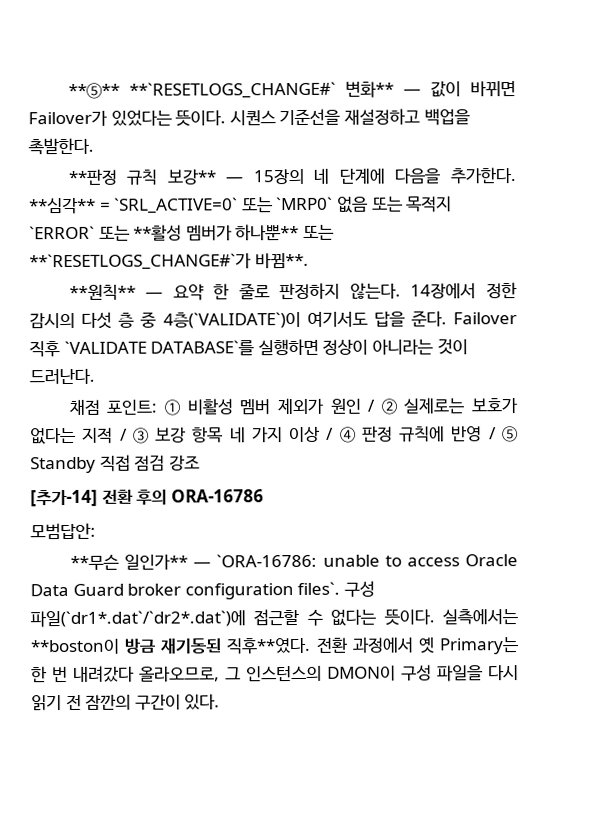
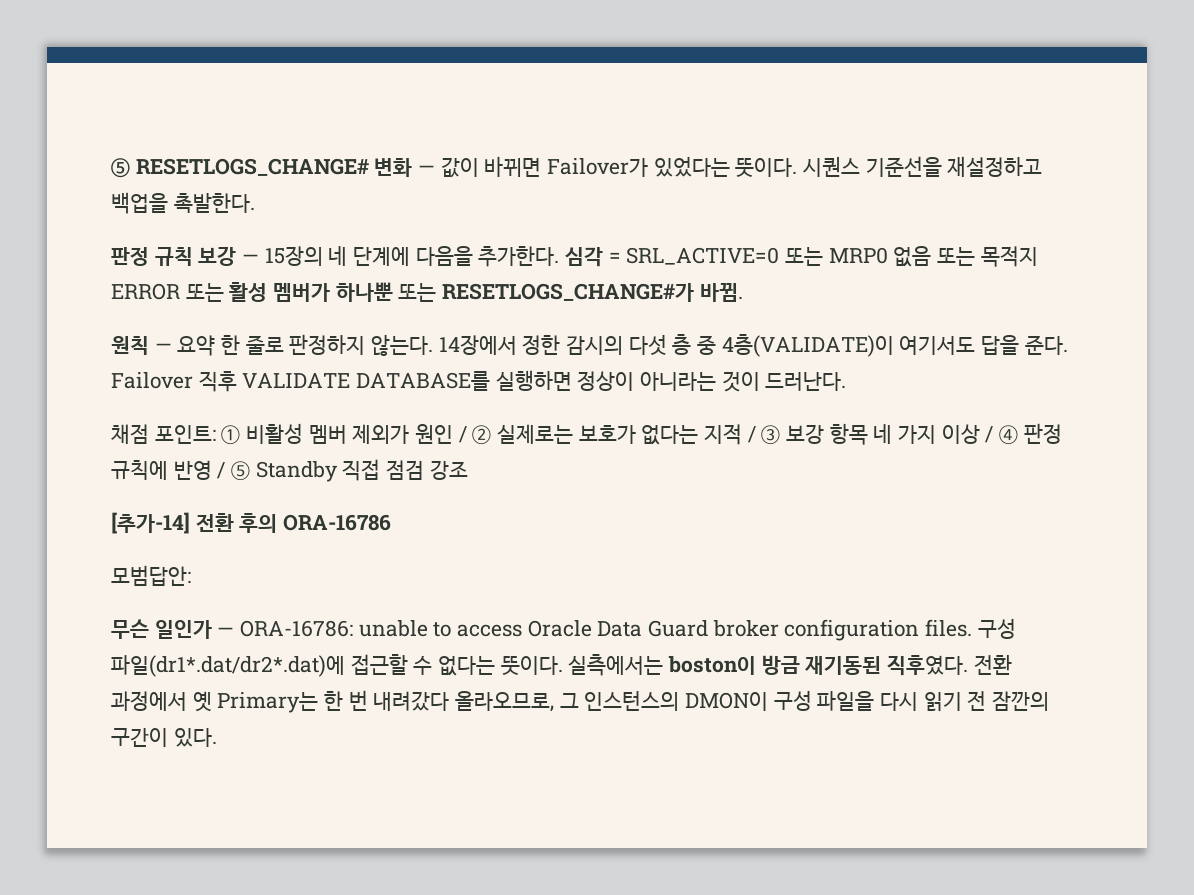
[67,81,394,99] **⑤** **`RESETLOGS_CHANGE#` 변화** -> [111,158,413,178] ⑤ RESETLOGS_CHANGE# 변화
[67,168,216,186] **판정 규칙 보강** -> [111,246,237,266] 판정 규칙 보강
[29,196,453,215] [29,223,334,241] [29,252,309,271] [68,284,136,301] **심각** = `SRL_ACTIVE=0` 또는 `MRP0` 없음 또는 목적지 `ERROR` 또는 **활성 멤버가 하나뿐** 또는 **`RESETLOGS_CHANGE#`가 바뀜**. // **원칙** -> [565,246,1038,267] [111,282,743,302] [111,336,149,355] 심각 = SRL_ACTIVE=0 또는 MRP0 없음 또는 목적지 ERROR 또는 활성 멤버가 하나뿐 또는 RESETLOGS_CHANGE#가 바뀜. // 원칙
[162,311,301,329] 4층(`VALIDATE`)이 -> [721,334,894,357] 4층(VALIDATE)이
[63,340,255,356] `VALIDATE DATABASE`를 -> [242,371,491,391] VALIDATE DATABASE를
[69,553,318,570] **무슨 일인가** — `ORA-16786: -> [111,619,354,639] 무슨 일인가 — ORA-16786:
[297,580,375,597] [30,610,246,628] files`. 구성 파일(`dr1*.dat`/`dr2*.dat`)에 -> [925,618,1016,639] [111,655,345,677] files. 구성 파일(dr1*.dat/dr2*.dat)에
[30,638,120,655] **boston이 -> [668,656,757,675] boston이
[226,637,312,655] 직후**였다. -> [887,655,969,676] 직후였다.

